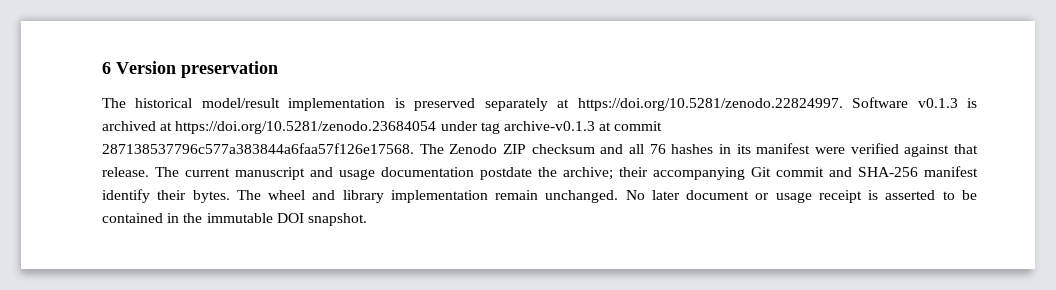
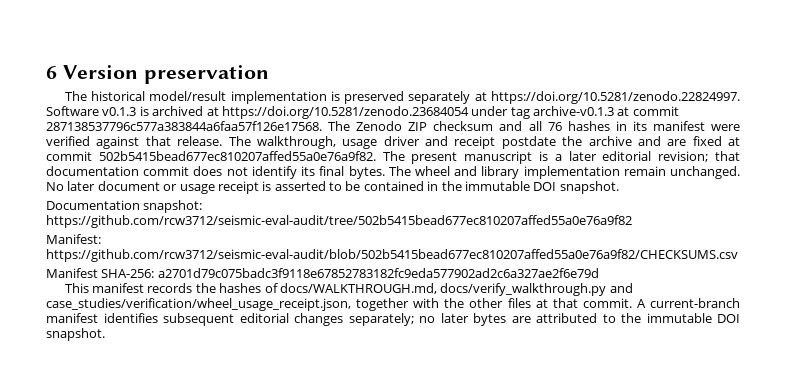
[185,166,978,180] [102,189,187,203] current manuscript and usage documentation postdate the archive; their accompanying Git commit and SHA-256 manifest identify their -> [256,136,740,149] [46,151,740,164] [46,166,345,179] walkthrough, usage driver and receipt postdate the archive and are fixed at commit 502b5415bead677ec810207affed55a0e76a9f82. The present manuscript is a later editorial revision; that documentation commit does not identify its final
(367, 219) none -> [46,200,203,213] [46,215,632,228] [46,234,101,244] [46,249,738,262] [46,268,599,278] [64,283,633,296] [46,298,741,311] [46,313,740,326] [46,328,105,341] // Documentation snapshot: https://github.com/rcw3712/seismic-eval-audit/tree/502b5415bead677ec810207affed55a0e76a9f82 // Manifest: https://github.com/rcw3712/seismic-eval-audit/blob/502b5415bead677ec810207affed55a0e76a9f82/CHECKSUMS.csv // Manifest SHA-256: a2701d79c075badc3f9118e67852783182fc9eda577902ad2c6a327ae2f6e79d // This manifest records the hashes of docs/WALKTHROUGH.md, docs/verify_walkthrough.py and case_studies/verification/wheel_usage_receipt.json, together with the other files at that commit. A current-branch manifest identifies subsequent editorial changes separately; no later bytes are attributed to the immutable DOI snapshot.

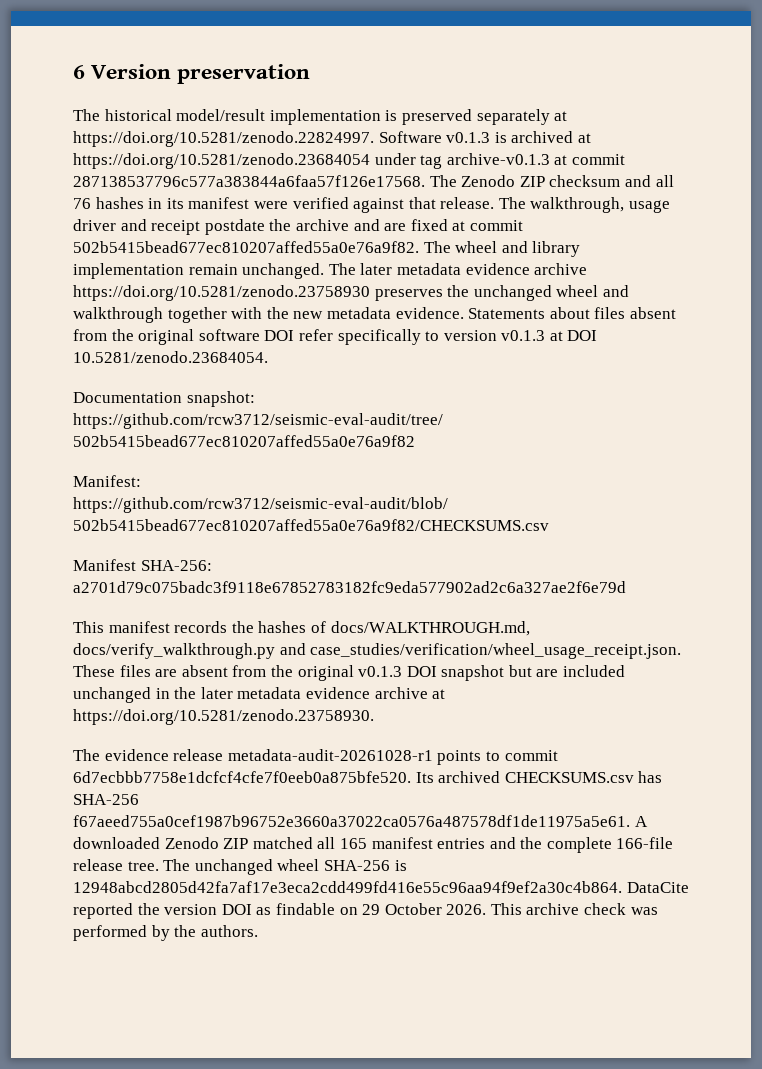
[411,151,740,164] [46,166,411,179] present manuscript is a later editorial revision; that documentation commit does not identify its final bytes. The -> (451, 247) none
[46,181,619,194] No later document or usage receipt is asserted to be contained in the immutable DOI snapshot. -> [328,263,588,275] [73,285,629,301] [73,307,676,323] [73,329,598,345] [73,351,268,363] The later metadata evidence archive https://doi.org/10.5281/zenodo.23758930 preserves the unchanged wheel and walkthrough together with the new metadata evidence. Statements about files absent from the original software DOI refer specifically to version v0.1.3 at DOI 10.5281/zenodo.23684054.
[46,298,741,311] [46,313,740,326] [46,328,105,341] case_studies/verification/wheel_usage_receipt.json, together with the other files at that commit. A current-branch manifest identifies subsequent editorial changes separately; no later bytes are attributed to the immutable DOI snapshot. -> [310,643,682,659] [73,665,626,681] [73,687,446,703] [73,709,374,725] [73,749,558,765] [73,771,663,783] [73,794,139,805] [73,815,648,827] [73,837,674,853] [73,859,407,875] [73,881,689,893] [73,903,658,919] [73,925,258,941] case_studies/verification/wheel_usage_receipt.json. These files are absent from the original v0.1.3 DOI snapshot but are included unchanged in the later metadata evidence archive at https://doi.org/10.5281/zenodo.23758930. // The evidence release metadata-audit-20261028-r1 points to commit 6d7ecbbb7758e1dcfcf4cfe7f0eeb0a875bfe520. Its archived CHECKSUMS.csv has SHA-256 f67aeed755a0cef1987b96752e3660a37022ca0576a487578df1de11975a5e61. A downloaded Zenodo ZIP matched all 165 manifest entries and the complete 166-file release tree. The unchanged wheel SHA-256 is 12948abcd2805d42fa7af17e3eca2cdd499fd416e55c96aa94f9ef2a30c4b864. DataCite reported the version DOI as findable on 29 October 2026. This archive check was performed by the authors.

